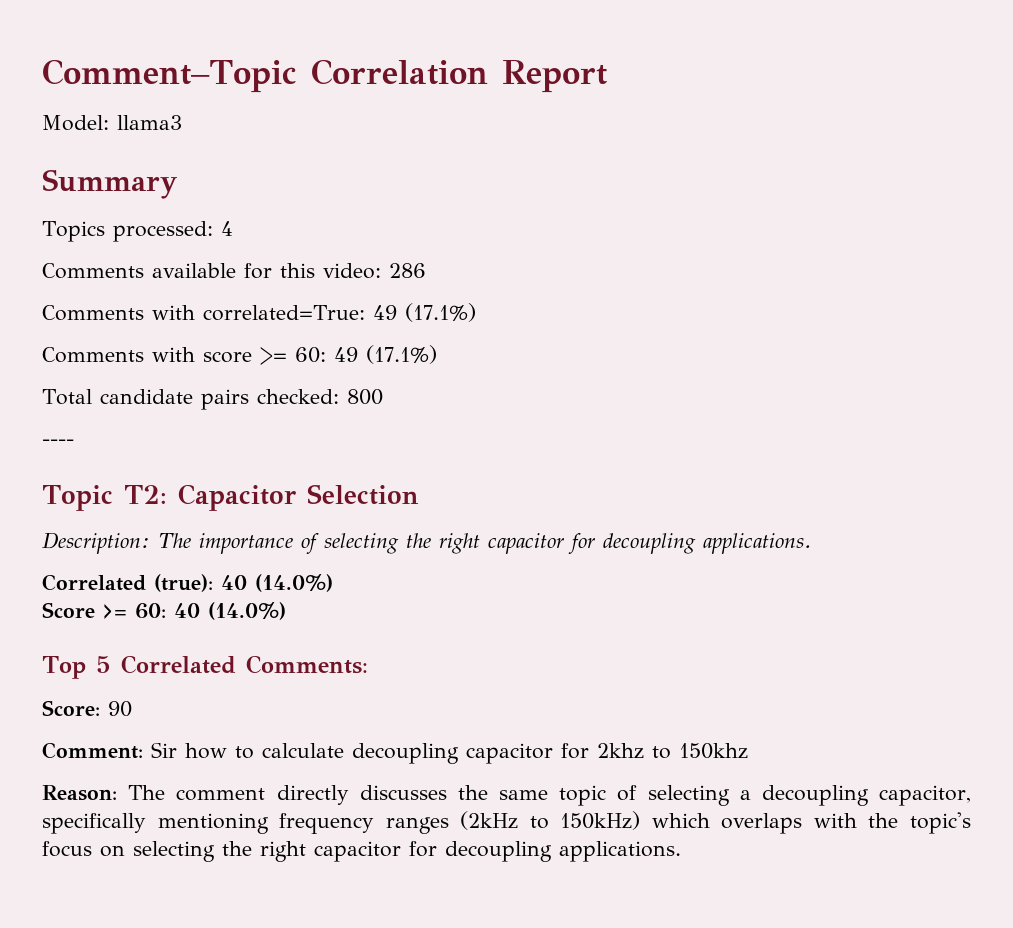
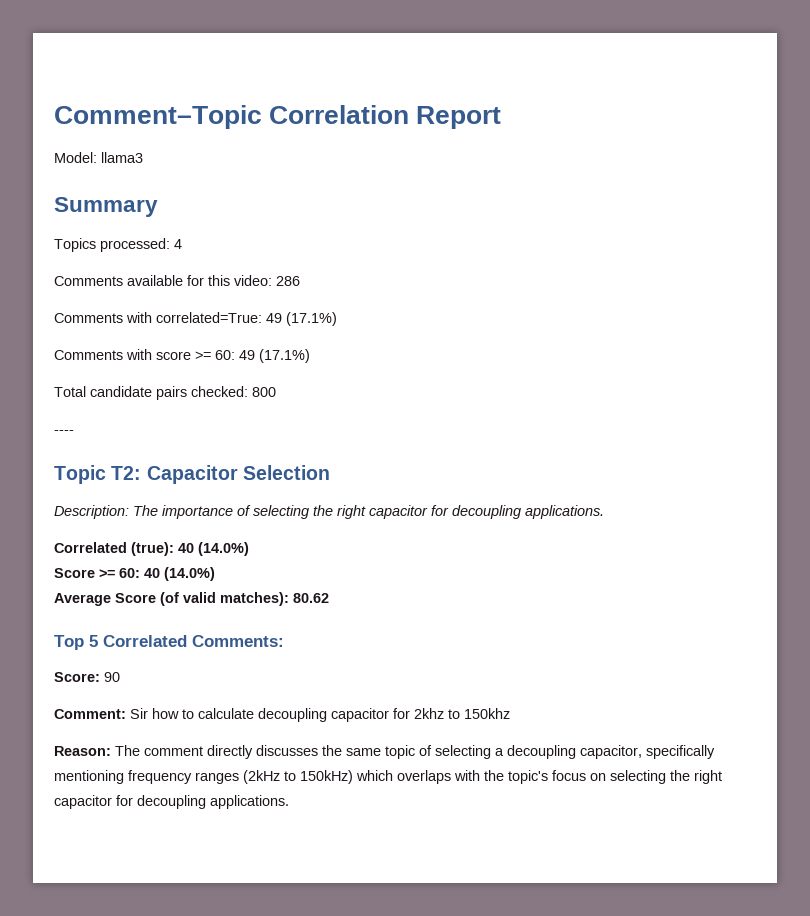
(286, 611) none -> [54,592,329,606] // Average Score (of valid matches): 80.62

